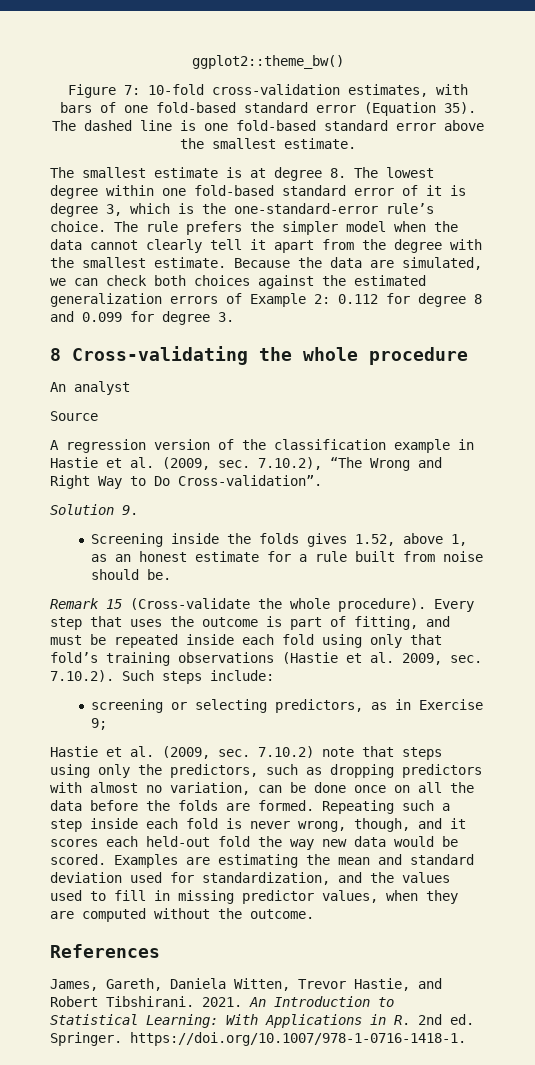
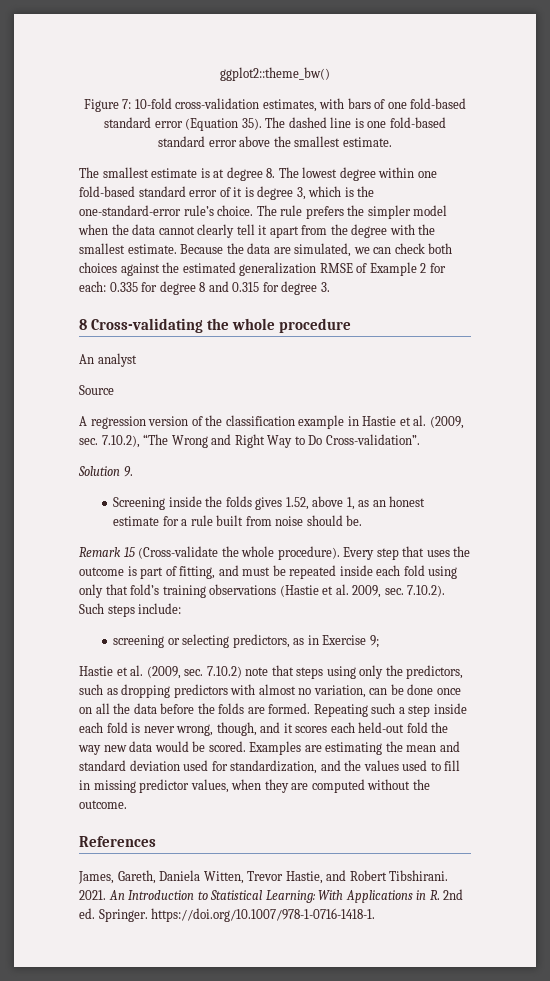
[170,296,218,304] errors -> [319,263,353,273] RMSE
[314,294,378,304] 2: 0.112 -> [420,263,446,273] [79,281,138,292] 2 for each: 0.335
[82,312,122,322] 0.099 -> [232,282,260,292] 0.315

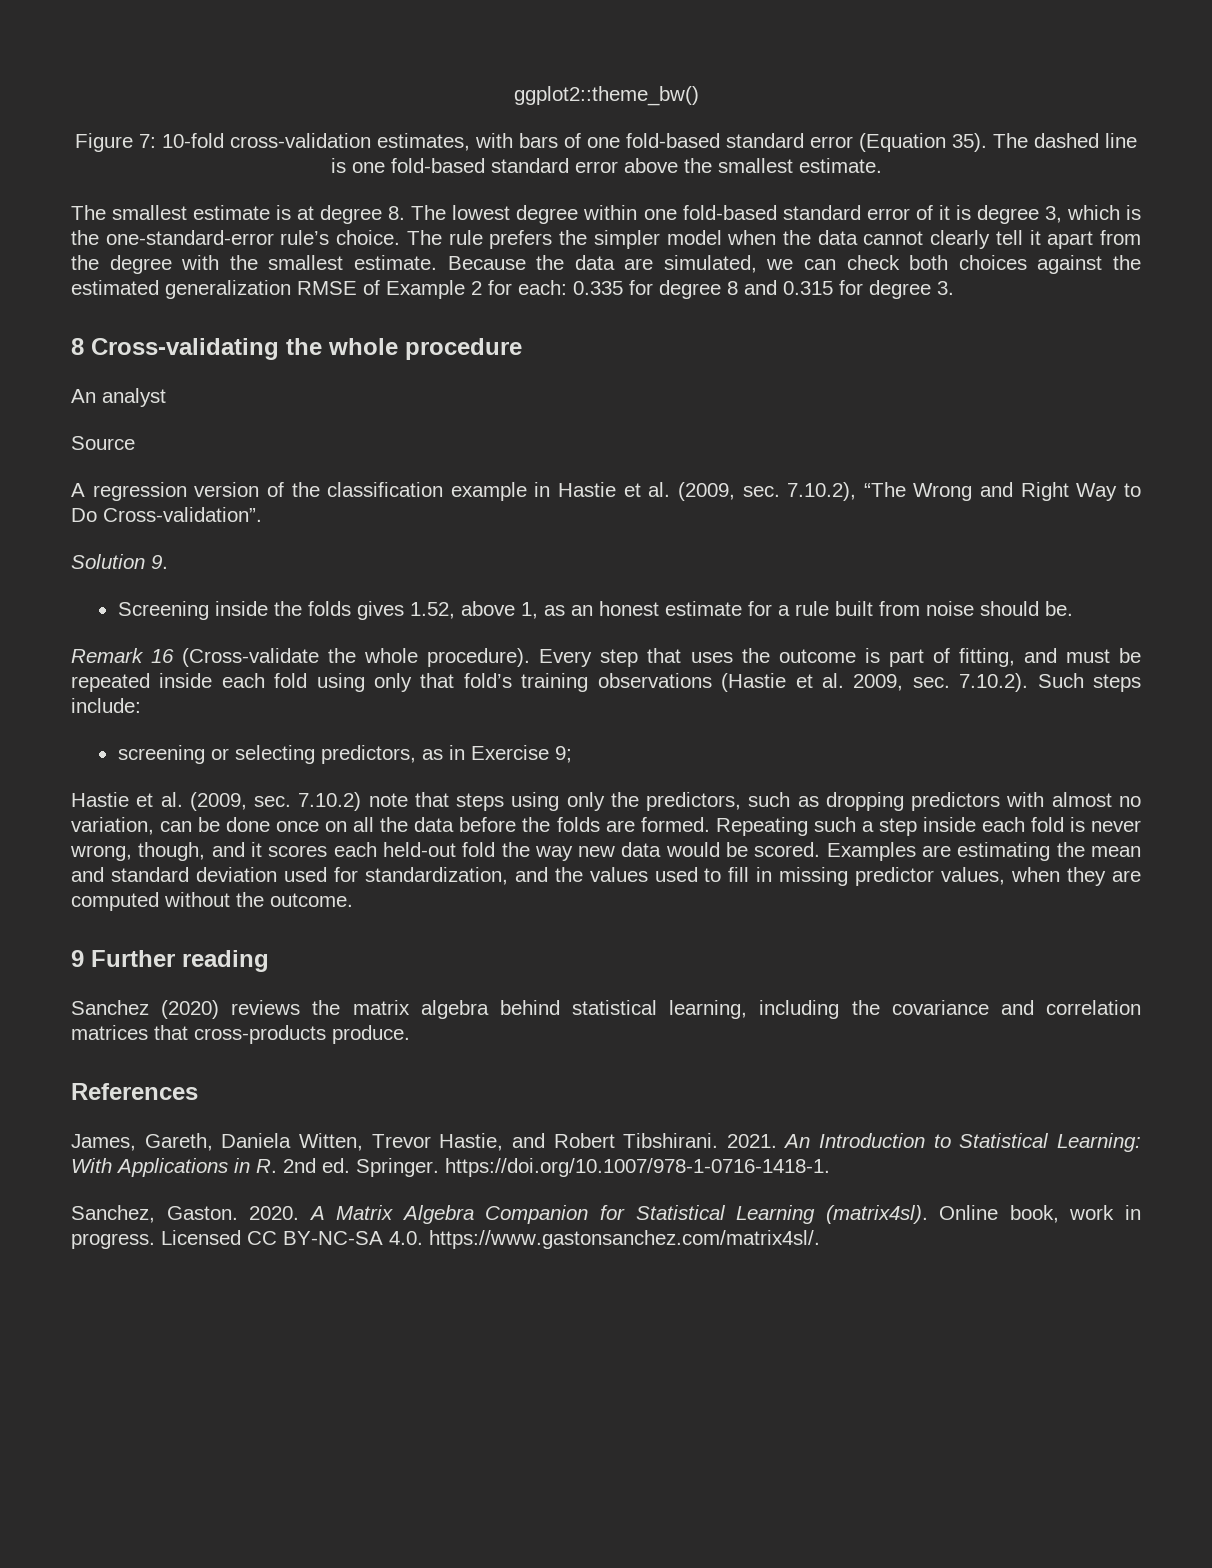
[123,547,135,557] 15 -> [151,649,175,663] 16
(127, 804) none -> [71,950,269,972] [71,1000,1141,1019] [71,1025,410,1044] // 9 Further reading // Sanchez (2020) reviews the matrix algebra behind statistical learning, including the covariance and correlation matrices that cross-products produce.
(376, 915) none -> [71,1205,1141,1224] [71,1230,820,1249] // Sanchez, Gaston. 2020. A Matrix Algebra Companion for Statistical Learning (matrix4sl). Online book, work in progress. Licensed CC BY-NC-SA 4.0. https://www.gastonsanchez.com/matrix4sl/.

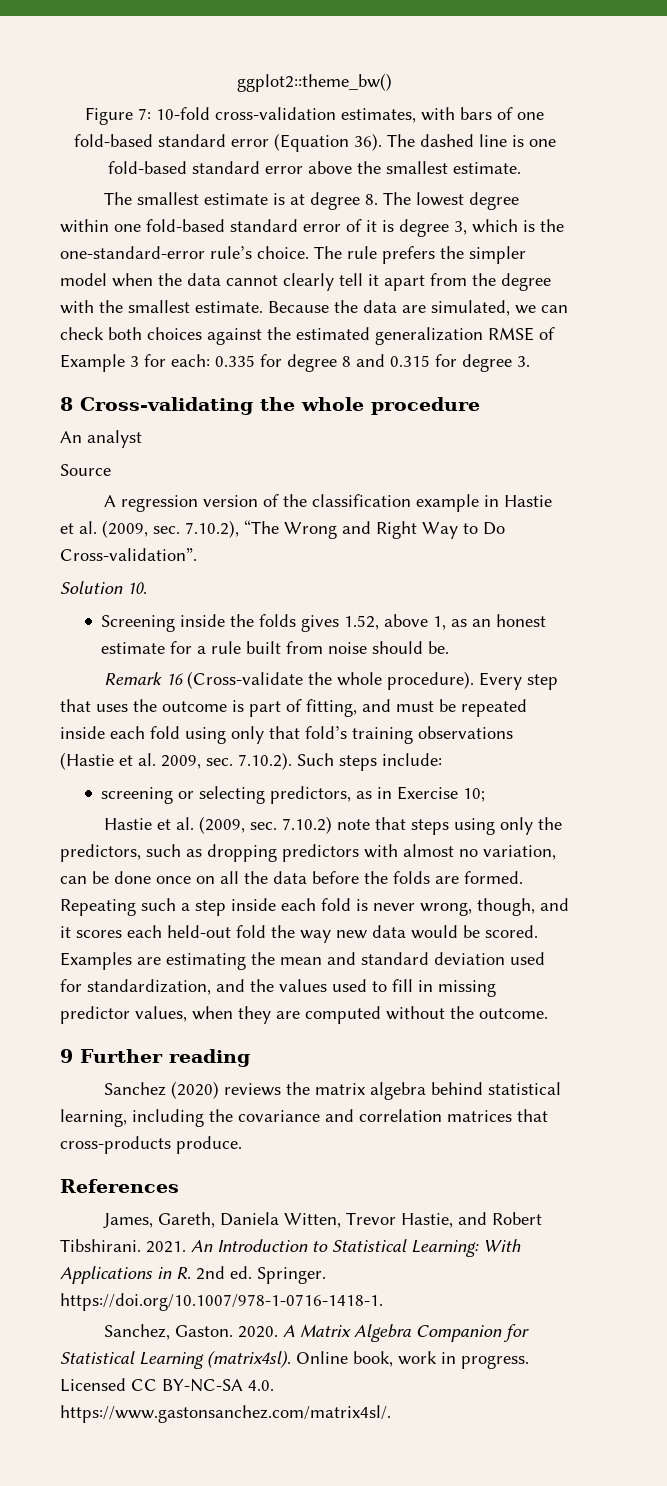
[952,133,987,152] 35). -> [353,133,382,151] 36).
[471,281,482,295] 2 -> [130,356,139,367] 3
[151,555,168,569] 9. -> [127,582,147,594] 10.
[554,746,572,763] 9; -> [463,788,486,802] 10;

